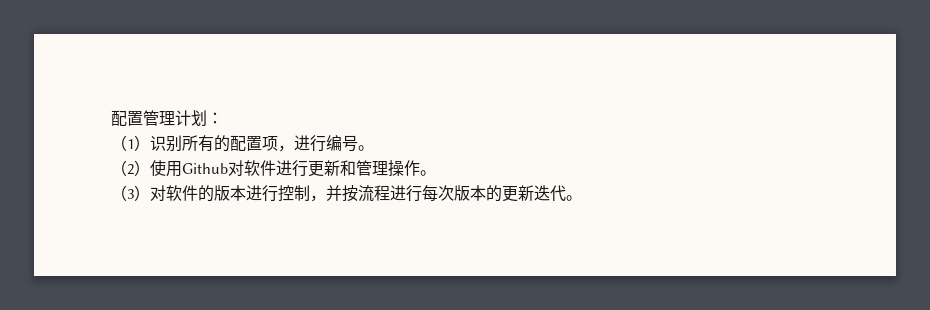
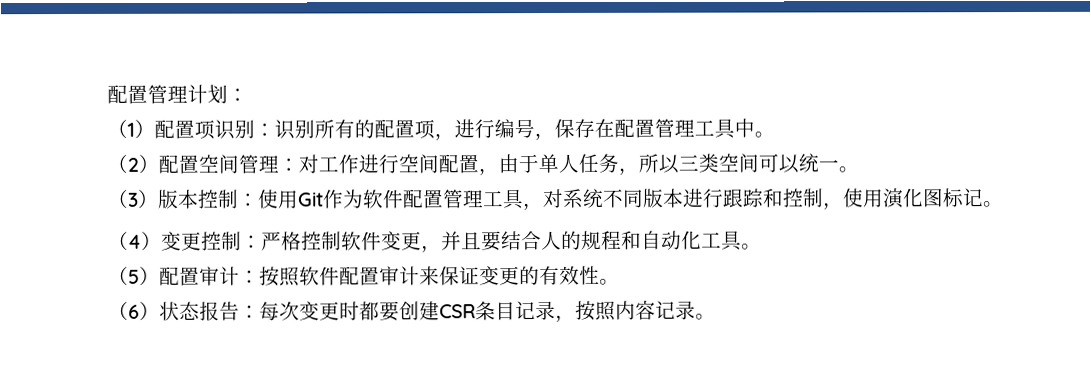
(150, 143) none -> [154,119,275,140] 配置项识别：
[358,145,374,151] [111,160,436,177] [111,185,566,202] 。 // （2）使用Github对软件进行更新和管理操作。 // （3）对软件的版本进行控制，并按流程进行每次版本的更新迭代 -> [534,118,775,141] [107,153,859,176] [108,188,1004,211] [108,230,762,253] [108,265,620,287] [108,300,696,322] ，保存在配置管理工具中。 // （2）配置空间管理：对工作进行空间配置，由于单人任务，所以三类空间可以统一。 // （3）版本控制：使用Git作为软件配置管理工具，对系统不同版本进行跟踪和控制，使用演化图标记。 // （4）变更控制：严格控制软件变更，并且要结合人的规程和自动化工具。 // （5）配置审计：按照软件配置审计来保证变更的有效性。 // （6）状态报告：每次变更时都要创建CSR条目记录，按照内容记录

